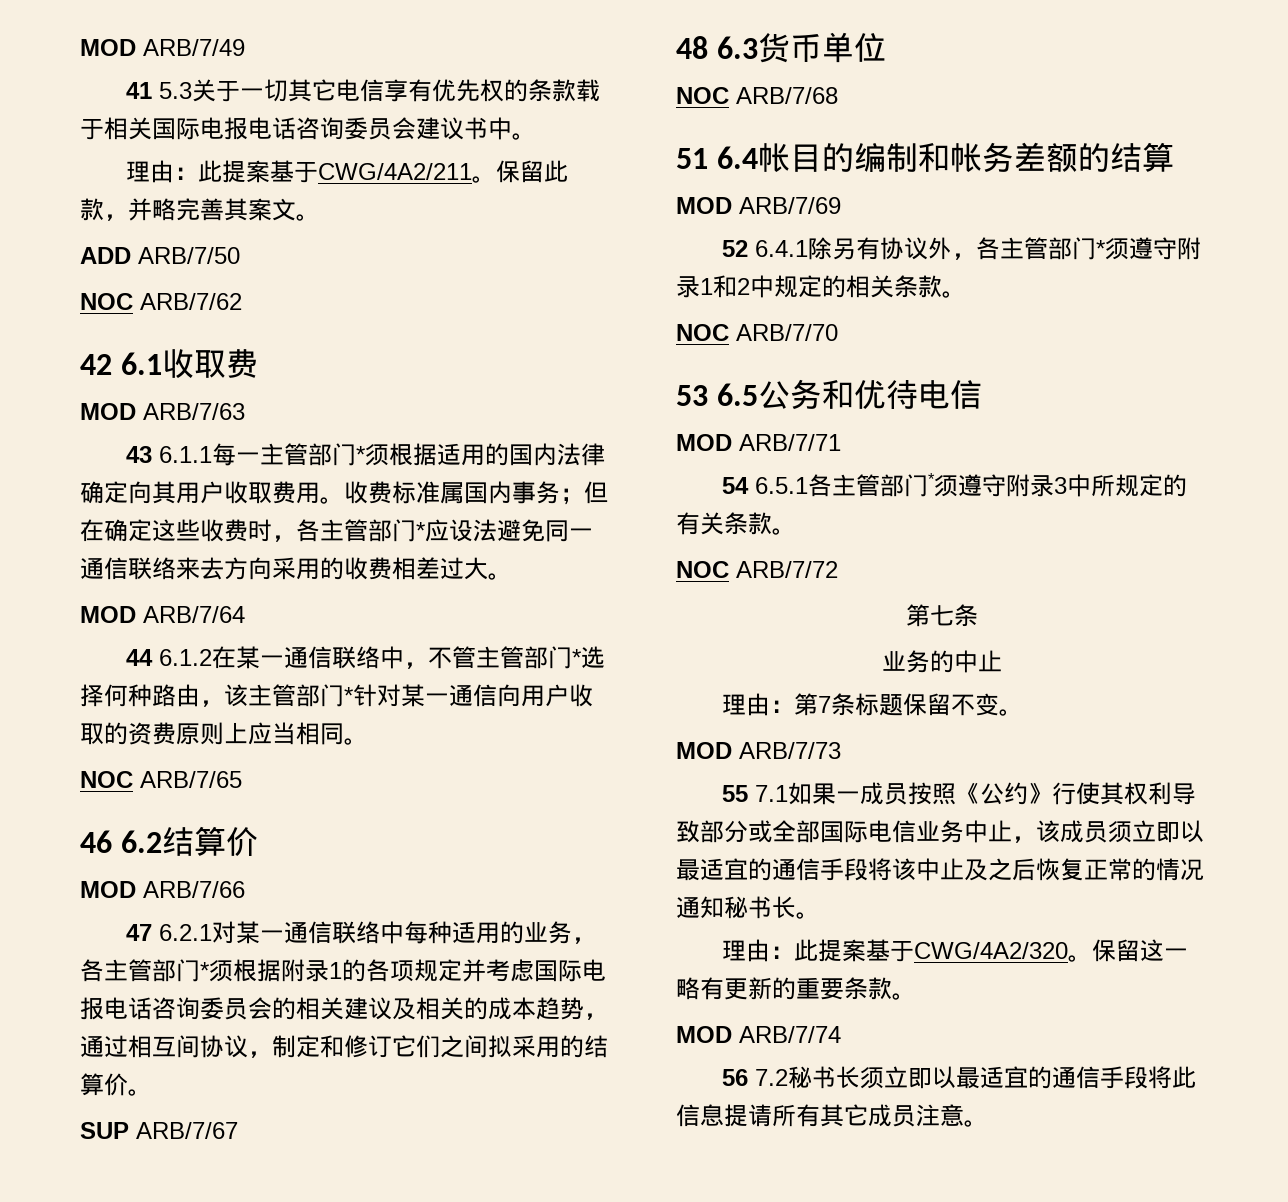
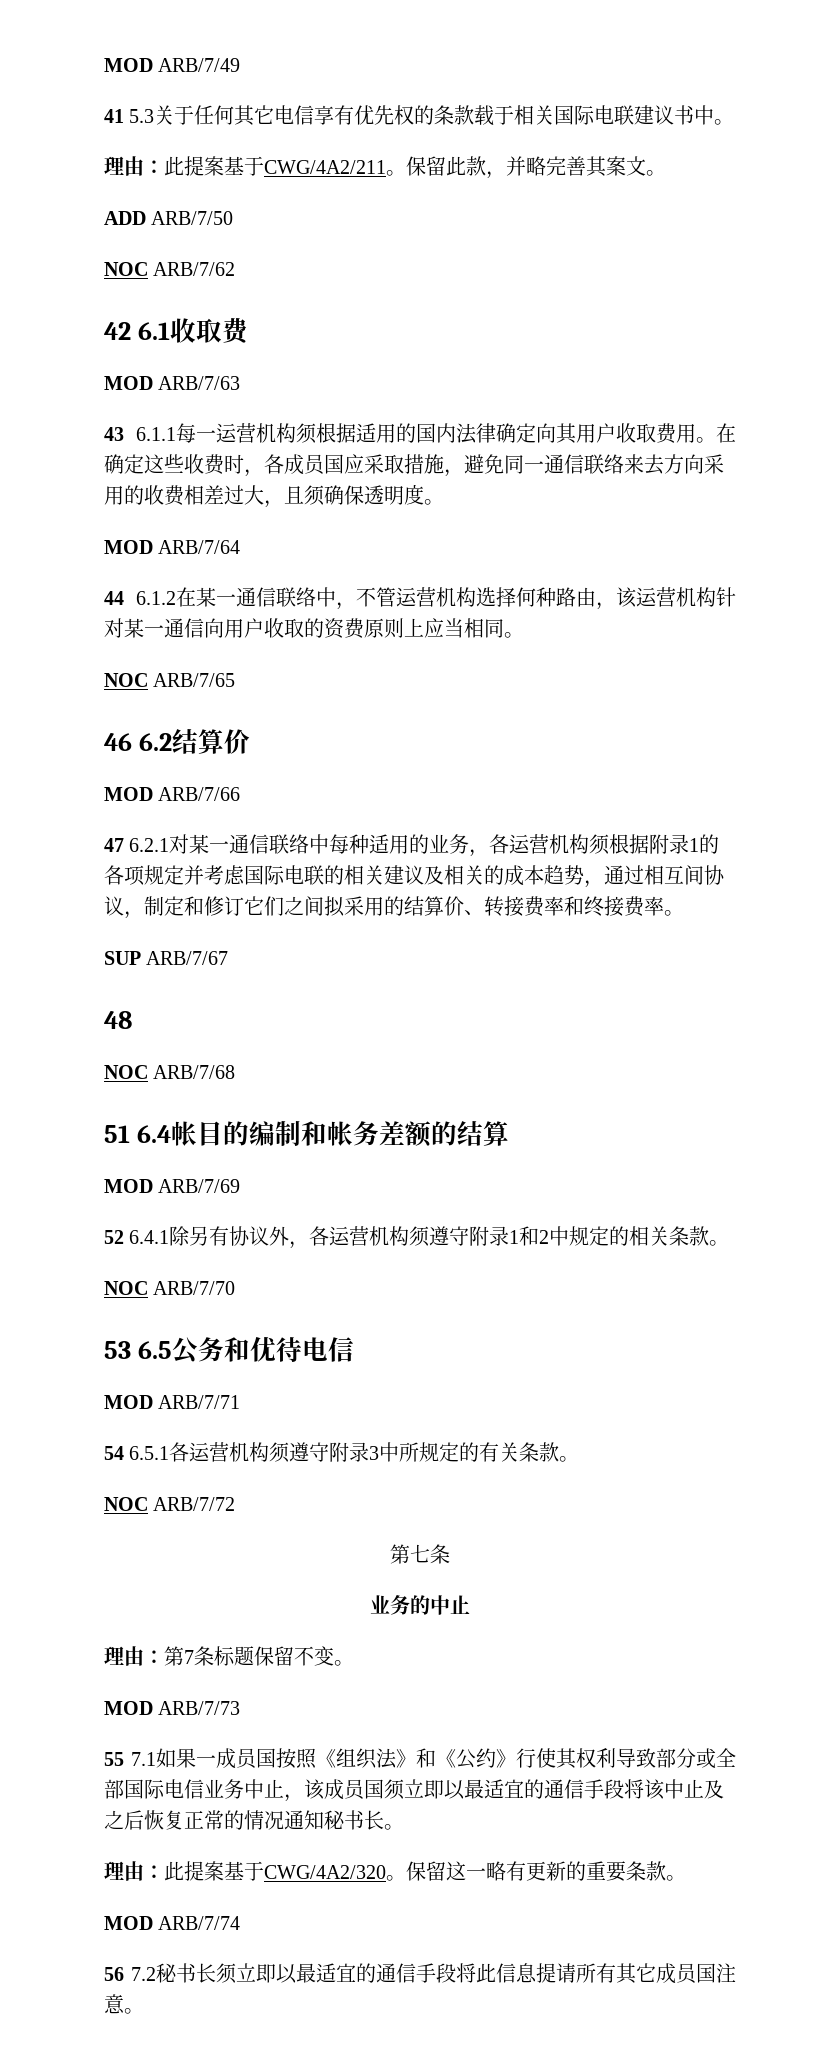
[240,79,289,102] 一切 -> [194,105,235,125] 任何
[224,117,416,140] 报电话咨询委员会 -> [614,105,635,125] 联
[260,443,366,466] 主管部门* -> [216,423,296,443] 运营机构
[344,481,608,505] 收费标准属国内事务；但 -> (716, 440) none
[320,519,497,542] 主管部门*应设法 -> [284,454,464,477] 成员国应采取措施，
(488, 568) none -> [264,484,424,508] ，且须确保透明度
[476,646,582,669] 主管部门* -> [396,587,476,607] 运营机构
[248,684,353,707] 主管部门* -> [636,587,716,607] 运营机构
[104,959,209,982] 主管部门* -> [509,834,590,854] 运营机构
[80,997,272,1020] 报电话咨询委员会 -> [304,865,324,885] 联
(128, 1084) none -> [464,896,664,917] 、转接费率和终接费率
[716,32,886,63] 6.3货币单位 -> (132, 1020) none
[1000,237,1106,260] 主管部门* -> [329,1226,410,1246] 运营机构
[832,473,936,497] 主管部门* -> [189,1442,270,1462] 运营机构
[908,782,957,805] 按照 -> [256,1748,436,1769] 国按照《组织法》和
(1108, 832) none -> [364,1779,384,1799] 国
(916, 1116) none -> [696,1963,716,1983] 国

